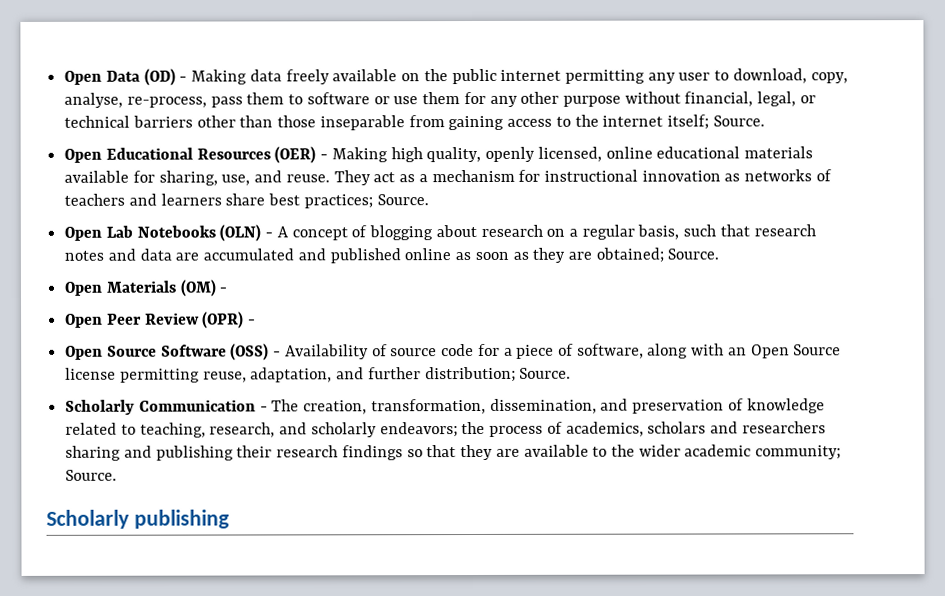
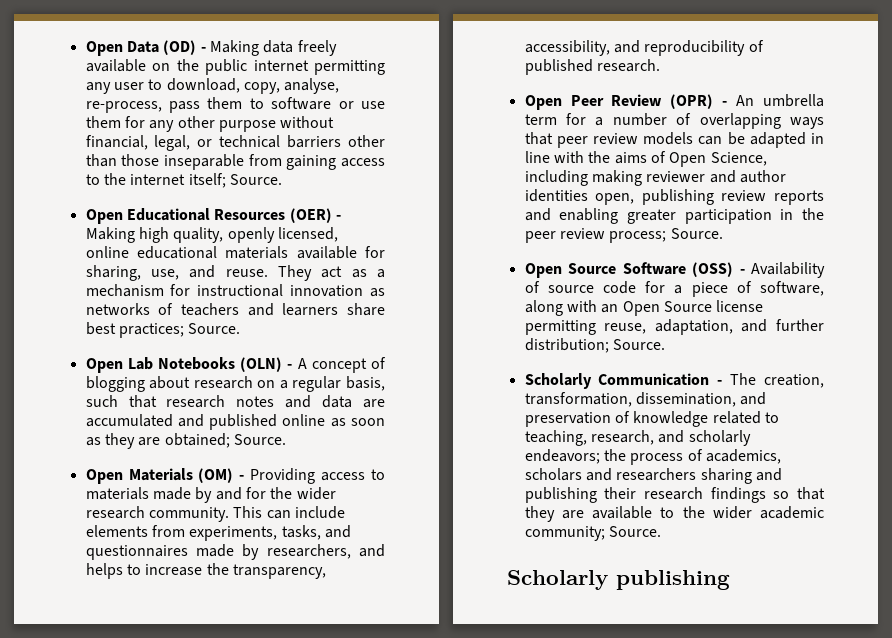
(228, 290) none -> [250,468,385,484] [85,487,336,503] [85,506,345,522] [85,525,351,541] [85,544,385,560] [85,563,326,579] [524,40,764,56] [524,59,660,75] Providing access to materials made by and for the wider research community. This can include elements from experiments, tasks, and questionnaires made by researchers, and helps to increase the transparency, accessibility, and reproducibility of published research.
(257, 322) none -> [736,94,824,107] [524,113,824,129] [524,132,824,148] [524,151,767,167] [524,170,786,186] [524,189,824,205] [524,208,824,224] [524,228,723,243] An umbrella term for a number of overlapping ways that peer review models can be adapted in line with the aims of Open Science, including making reviewer and author identities open, publishing review reports and enabling greater participation in the peer review process; Source.

